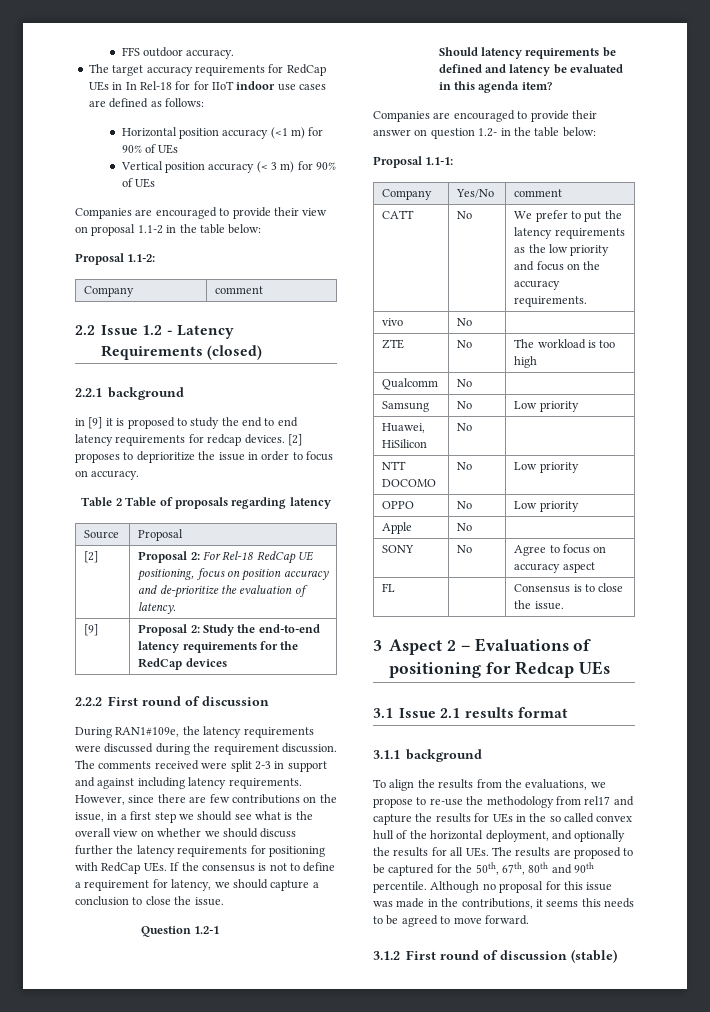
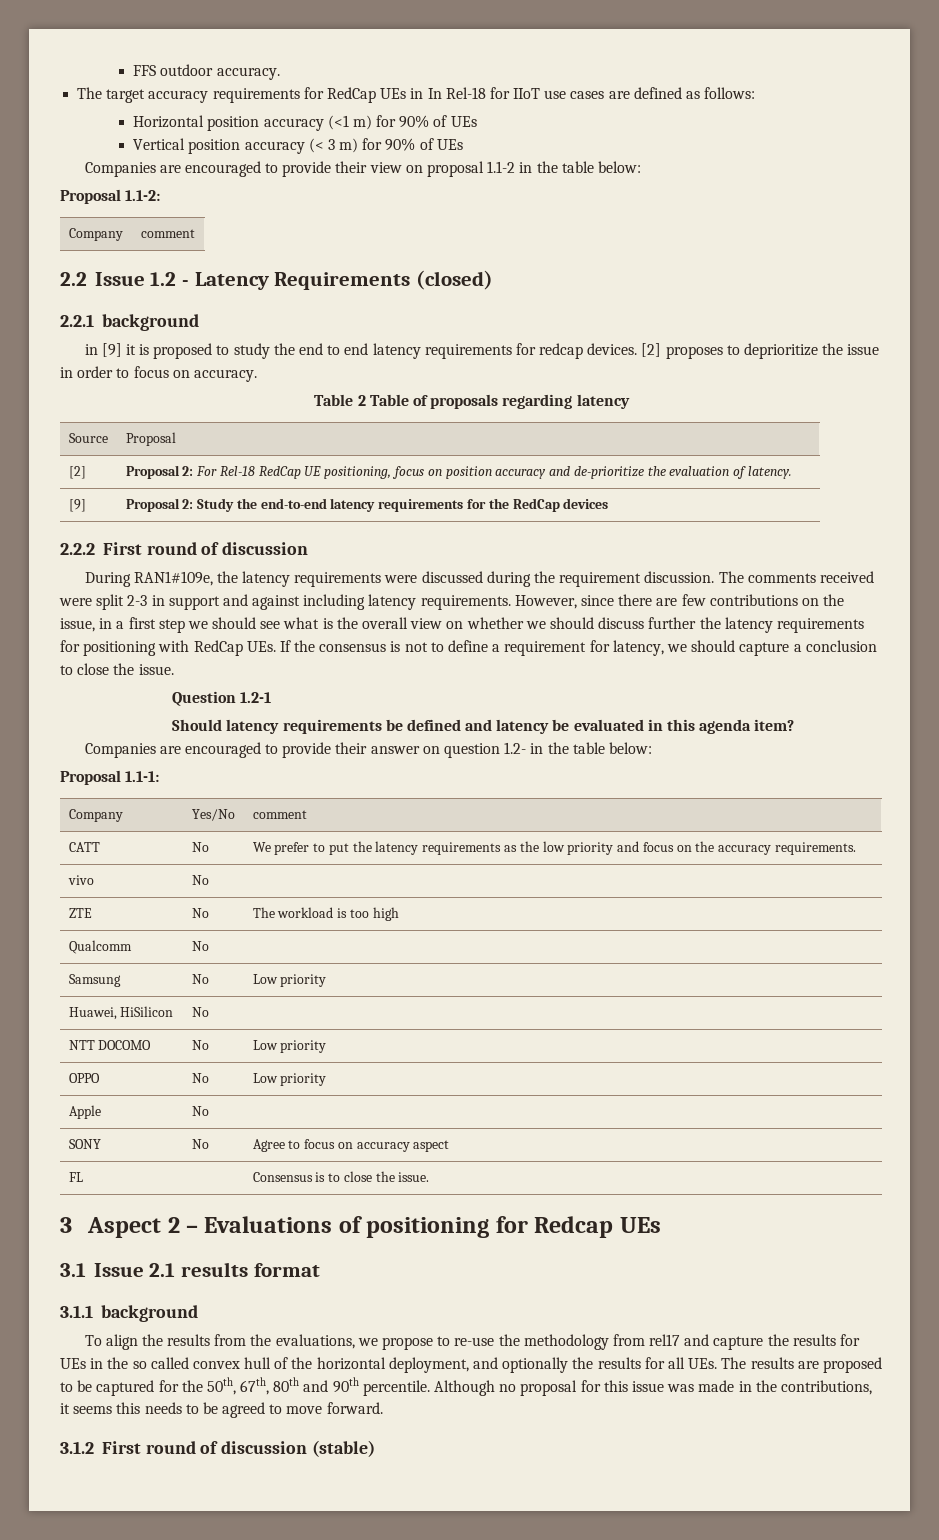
[193,81,276,90] for IIoT indoor -> [513,88,541,99] IIoT

